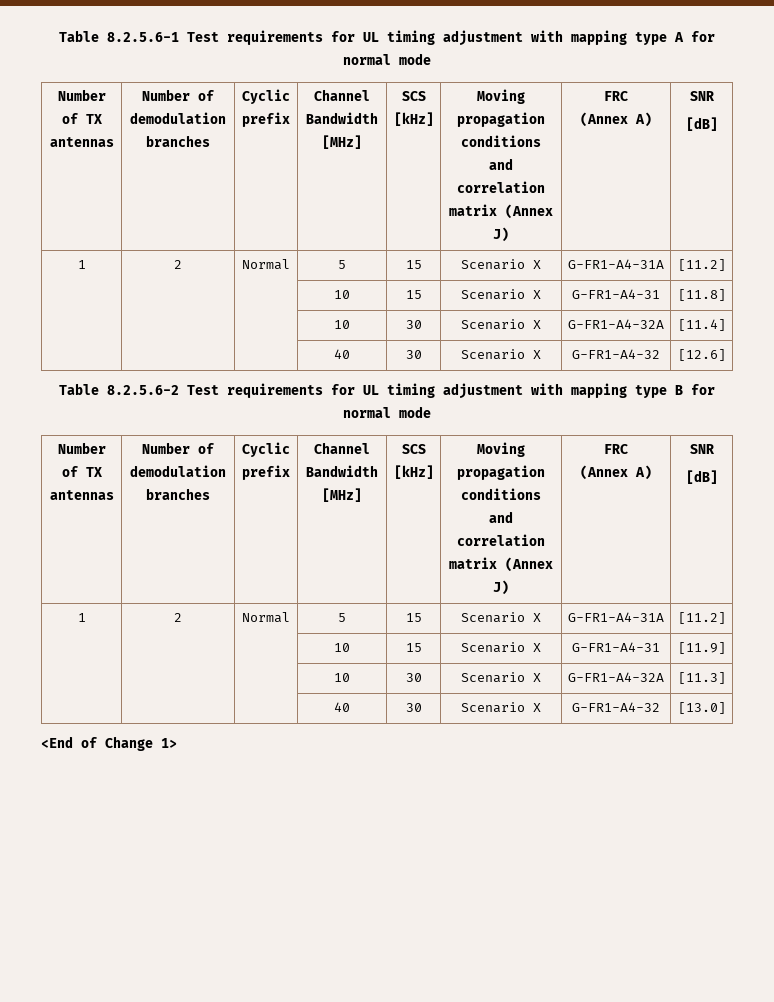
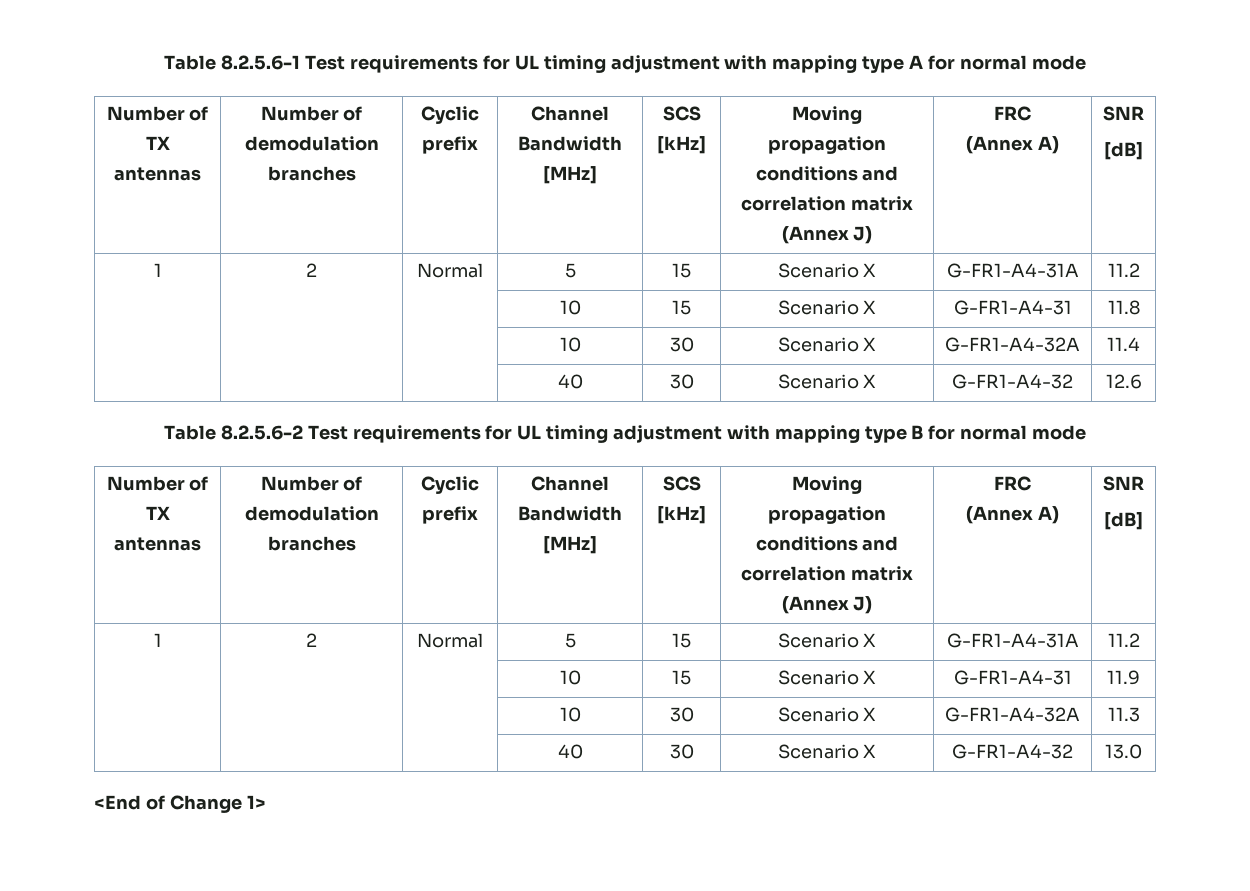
[677,259,726,271] [334,290,350,299] [405,290,422,299] [461,289,541,300] [572,289,660,299] [677,289,726,301] [334,320,350,329] [405,320,422,329] [461,319,541,330] [568,319,664,329] [677,319,726,331] [334,349,350,359] [405,350,422,359] [461,349,541,360] [572,349,660,359] [677,349,726,361] [11.2] // | | | 10 | 15 | Scenario X | G-FR1-A4-31 | [11.8] // | | | 10 | 30 | Scenario X | G-FR1-A4-32A | [11.4] // | | | 40 | 30 | Scenario X | G-FR1-A4-32 | [12.6] -> [1107,263,1140,277] [559,300,581,315] [672,300,691,315] [777,300,877,315] [953,300,1072,315] [1107,300,1140,315] [559,337,581,352] [669,337,694,352] [777,337,877,352] [945,337,1080,352] [1107,337,1140,351] [557,374,583,389] [669,374,694,389] [777,374,877,389] [952,374,1073,389] [1105,374,1142,389] 11.2 // | | | 10 | 15 | Scenario X | G-FR1-A4-31 | 11.8 // | | | 10 | 30 | Scenario X | G-FR1-A4-32A | 11.4 // | | | 40 | 30 | Scenario X | G-FR1-A4-32 | 12.6
[677,612,726,624] [334,643,350,652] [405,643,422,652] [461,642,541,653] [572,642,660,652] [677,642,726,654] [334,673,350,682] [405,673,422,682] [461,672,541,683] [568,672,664,682] [677,672,726,684] [334,702,350,712] [405,703,422,712] [461,702,541,713] [572,702,660,712] [677,702,726,714] [11.2] // | | | 10 | 15 | Scenario X | G-FR1-A4-31 | [11.9] // | | | 10 | 30 | Scenario X | G-FR1-A4-32A | [11.3] // | | | 40 | 30 | Scenario X | G-FR1-A4-32 | [13.0] -> [1107,633,1140,647] [559,670,581,685] [672,670,691,685] [777,670,877,685] [953,670,1072,685] [1107,670,1140,685] [559,707,581,722] [669,707,694,722] [777,707,877,722] [945,707,1080,722] [1107,707,1140,722] [557,744,583,759] [669,744,694,759] [777,744,877,759] [952,744,1073,759] [1105,744,1142,759] 11.2 // | | | 10 | 15 | Scenario X | G-FR1-A4-31 | 11.9 // | | | 10 | 30 | Scenario X | G-FR1-A4-32A | 11.3 // | | | 40 | 30 | Scenario X | G-FR1-A4-32 | 13.0

